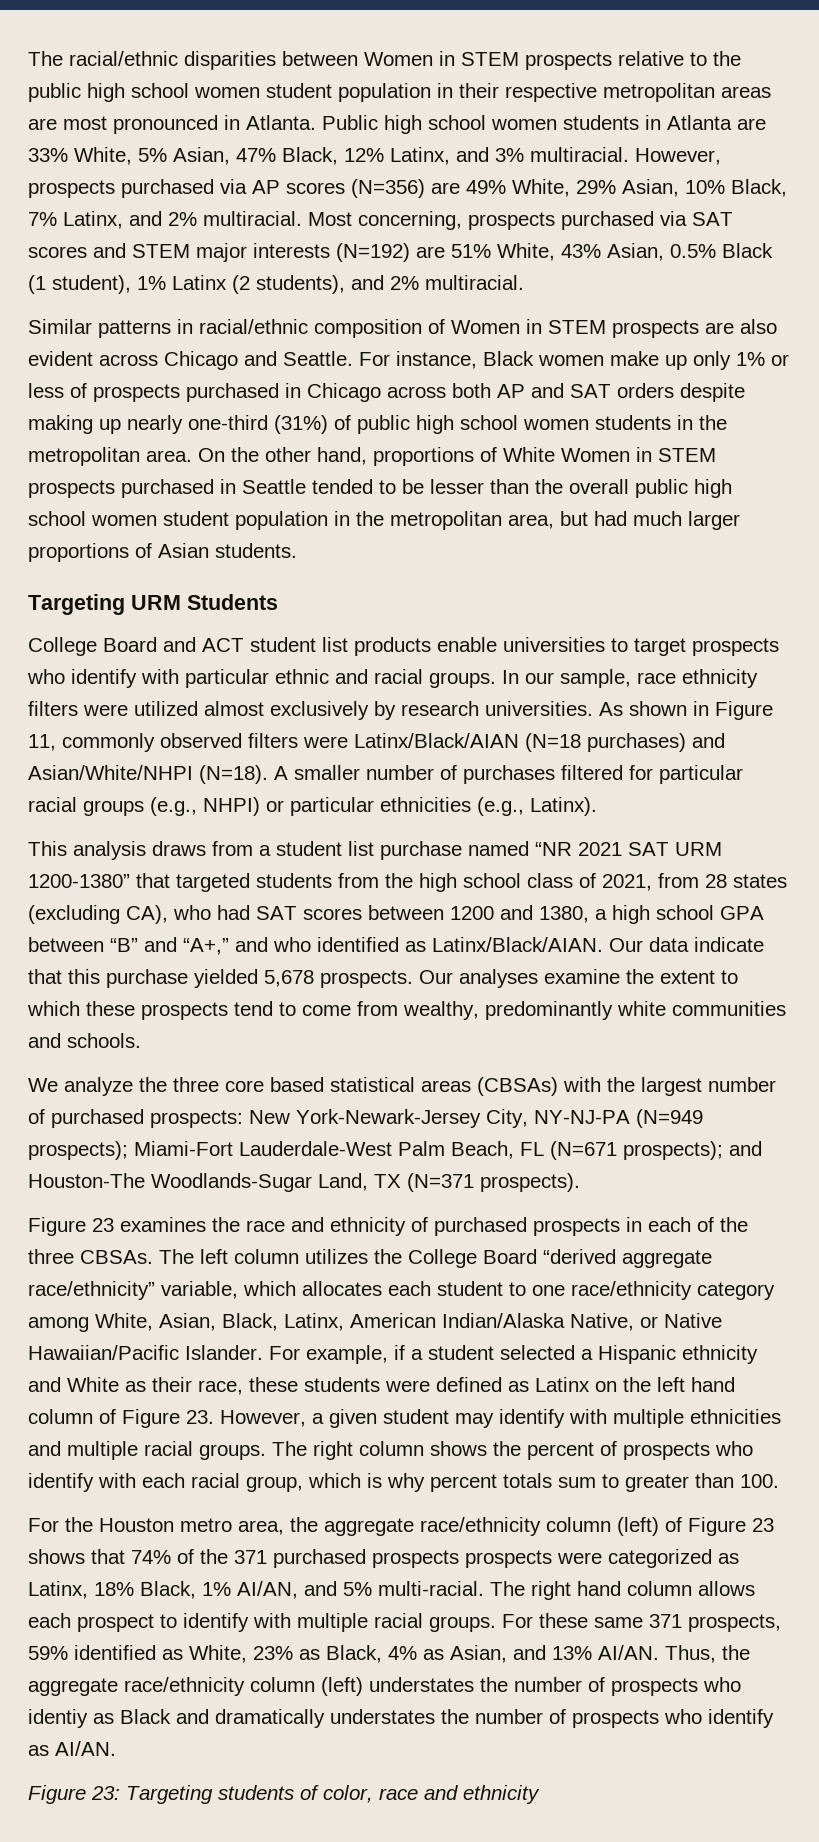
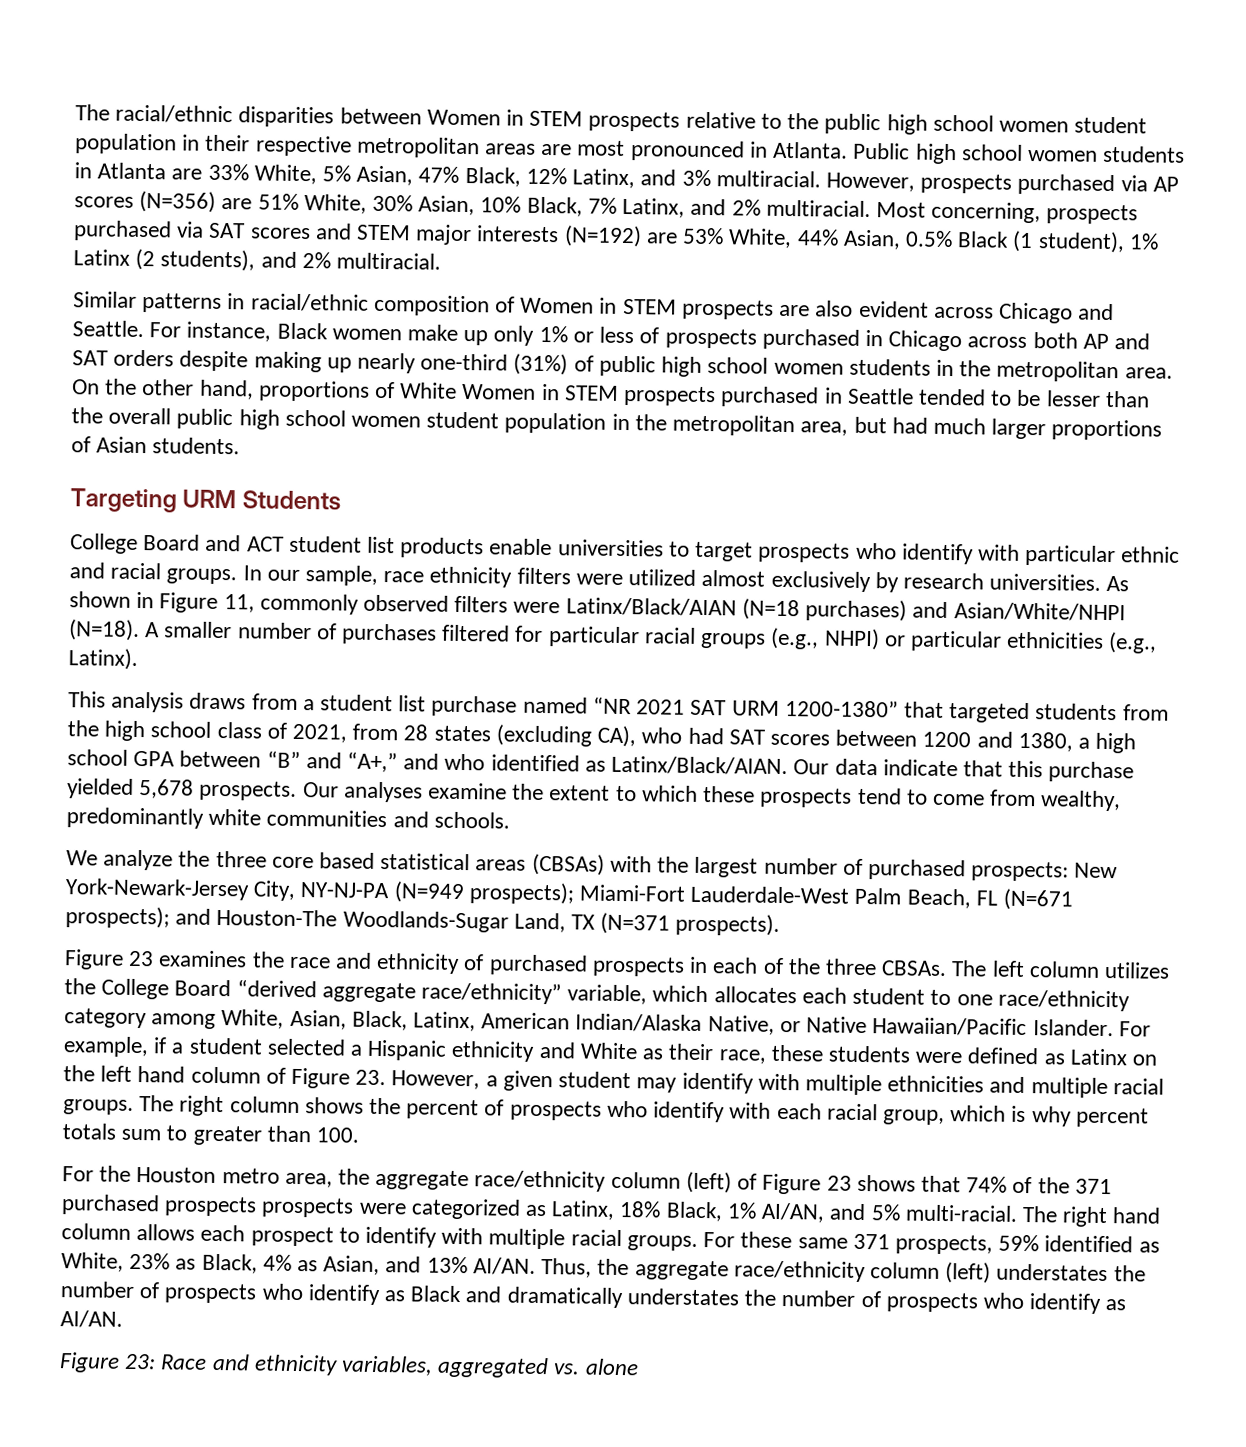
[466,179,616,197] 49% White, 29% -> [257,193,414,214] 51% White, 30%
[451,243,601,261] 51% White, 43% -> [682,227,839,249] 53% White, 44%
[28,1709,88,1728] identiy -> [307,1284,381,1306] identify
[126,1785,540,1804] Targeting students of color, race and ethnicity -> [160,1353,639,1379] Race and ethnicity variables, aggregated vs. alone

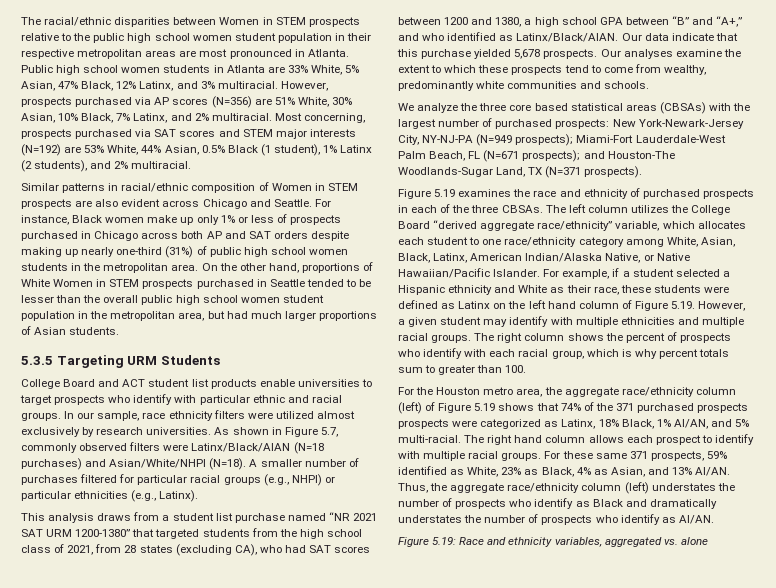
(241, 446) none -> [21,356,53,365] 5.3.5
[223,594,255,613] 11, -> [320,427,338,437] 5.7,
[128,950,155,967] 23 -> [434,189,456,197] 5.19
[355,1069,387,1086] 23. -> [671,301,696,309] 5.19.
[826,1175,852,1191] 23 -> [474,403,496,411] 5.19
[124,1353,157,1370] 23: -> [432,537,457,545] 5.19:

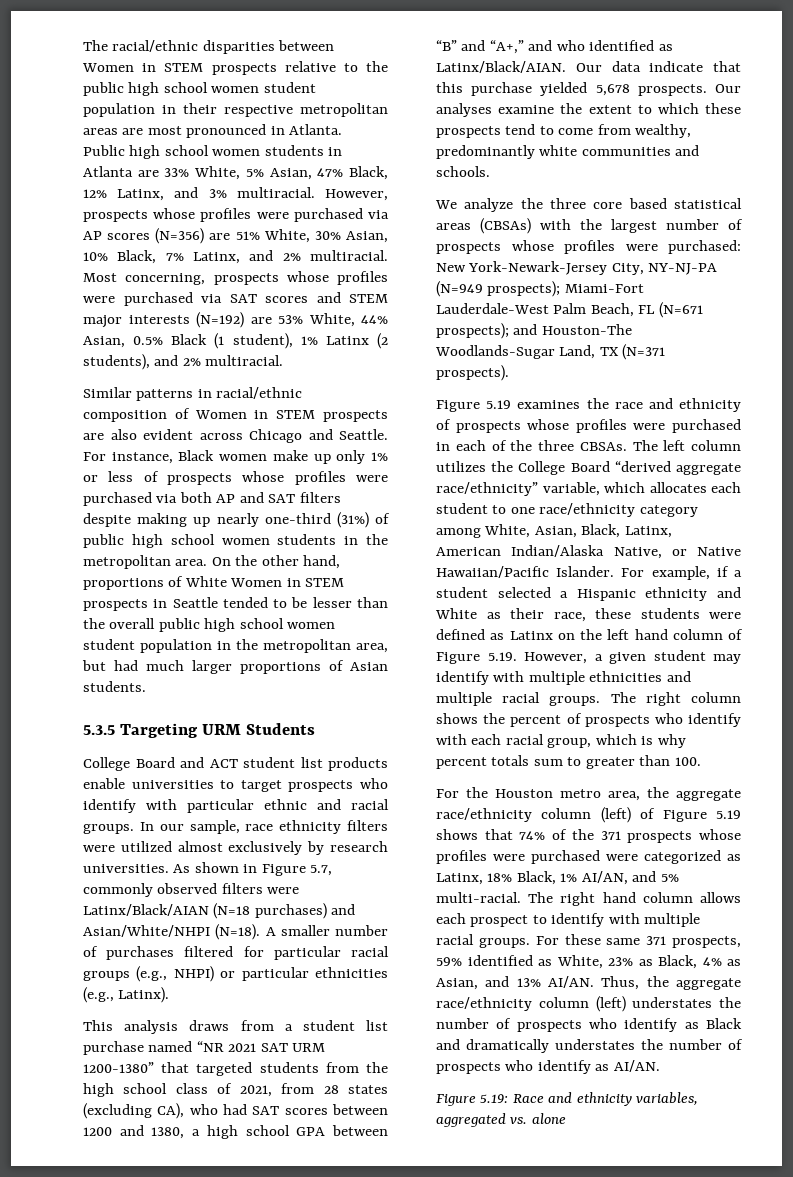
(72, 102) none -> [153,208,289,222] whose profiles were
(72, 134) none -> [286,271,388,285] [83,296,115,303] whose profiles were
[21,231,179,241] purchased in Chicago across -> [242,471,388,485] [83,492,178,506] whose profiles were purchased via
[273,231,308,239] orders -> [299,492,341,503] filters
[196,279,254,289] purchased -> (148, 605) none
[495,119,610,129] purchased prospects: -> [436,240,741,254] prospects whose profiles were purchased:
[642,189,754,199] purchased prospects -> [455,419,741,433] prospects whose profiles were purchased
[637,403,749,413] [398,419,449,429] purchased prospects prospects -> [627,829,741,843] [436,850,600,864] prospects whose profiles were purchased

